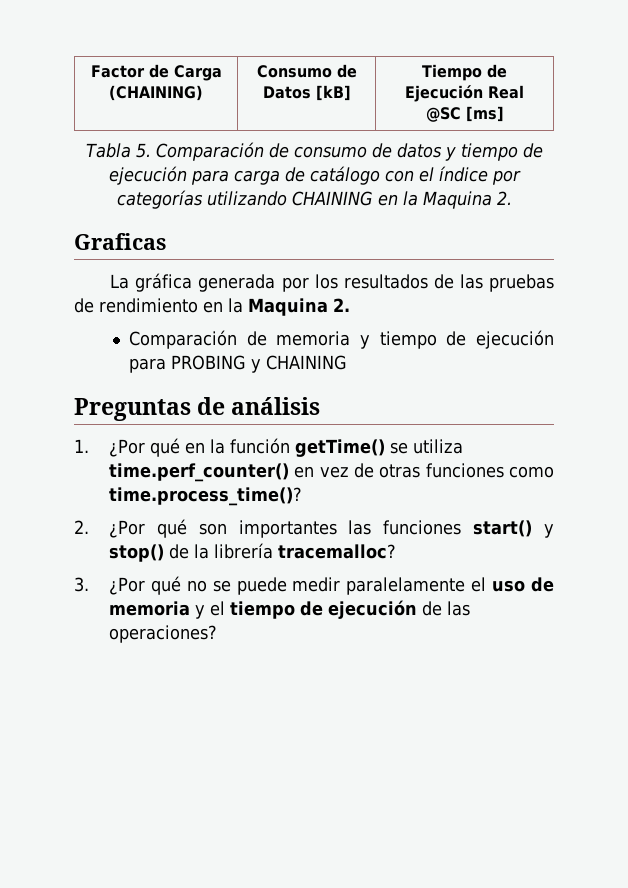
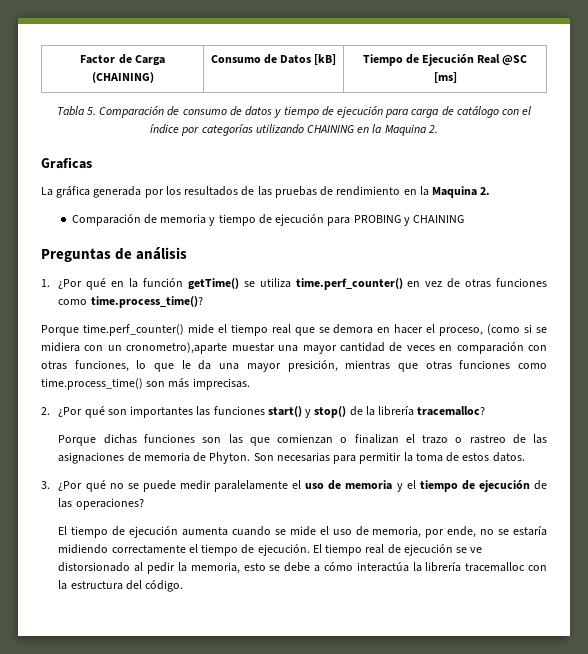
(303, 496) none -> [41,324,547,336] [41,342,548,354] [41,360,547,372] [41,378,250,390] // Porque time.perf_counter() mide el tiempo real que se demora en hacer el proceso, (como si se midiera con un cronometro),aparte muestar una mayor cantidad de veces en comparación con otras funciones, lo que le da una mayor presición, mientras que otras funciones como time.process_time() son más imprecisas.
(397, 551) none -> [58,434,548,446] [58,452,525,464] // Porque dichas funciones son las que comienzan o finalizan el trazo o rastreo de las asignaciones de memoria de Phyton. Son necesarias para permitir la toma de estos datos.
(218, 634) none -> [58,526,547,538] [58,544,483,556] [58,562,548,574] [58,580,184,592] // El tiempo de ejecución aumenta cuando se mide el uso de memoria, por ende, no se estaría midiendo correctamente el tiempo de ejecución. El tiempo real de ejecución se ve distorsionado al pedir la memoria, esto se debe a cómo interactúa la librería tracemalloc con la estructura del código.

